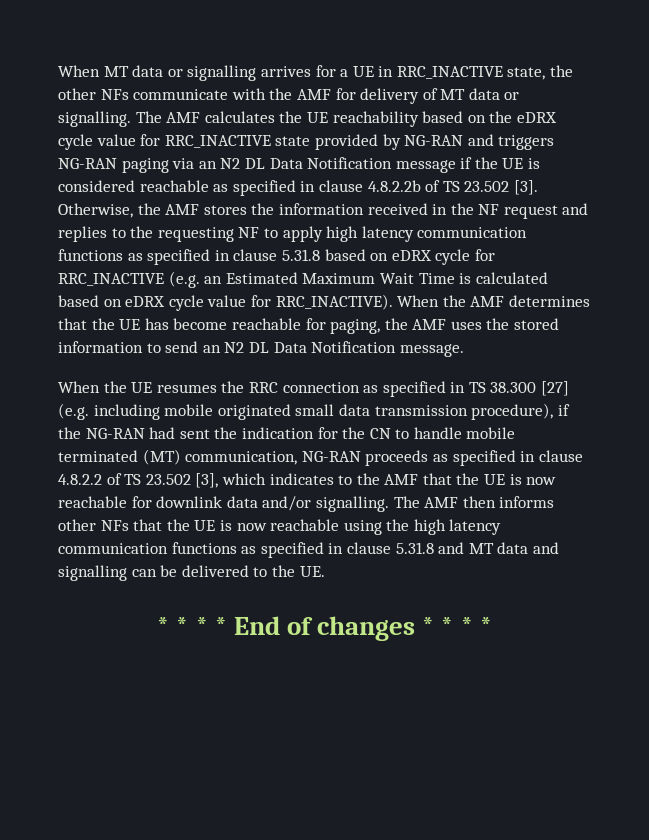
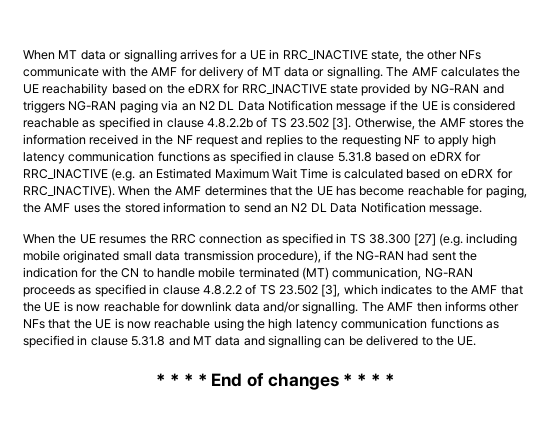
[58,134,136,150] cycle value -> (220, 89) none
[435,249,471,265] cycle -> (462, 157) none
[168,295,247,311] cycle value -> (494, 174) none

